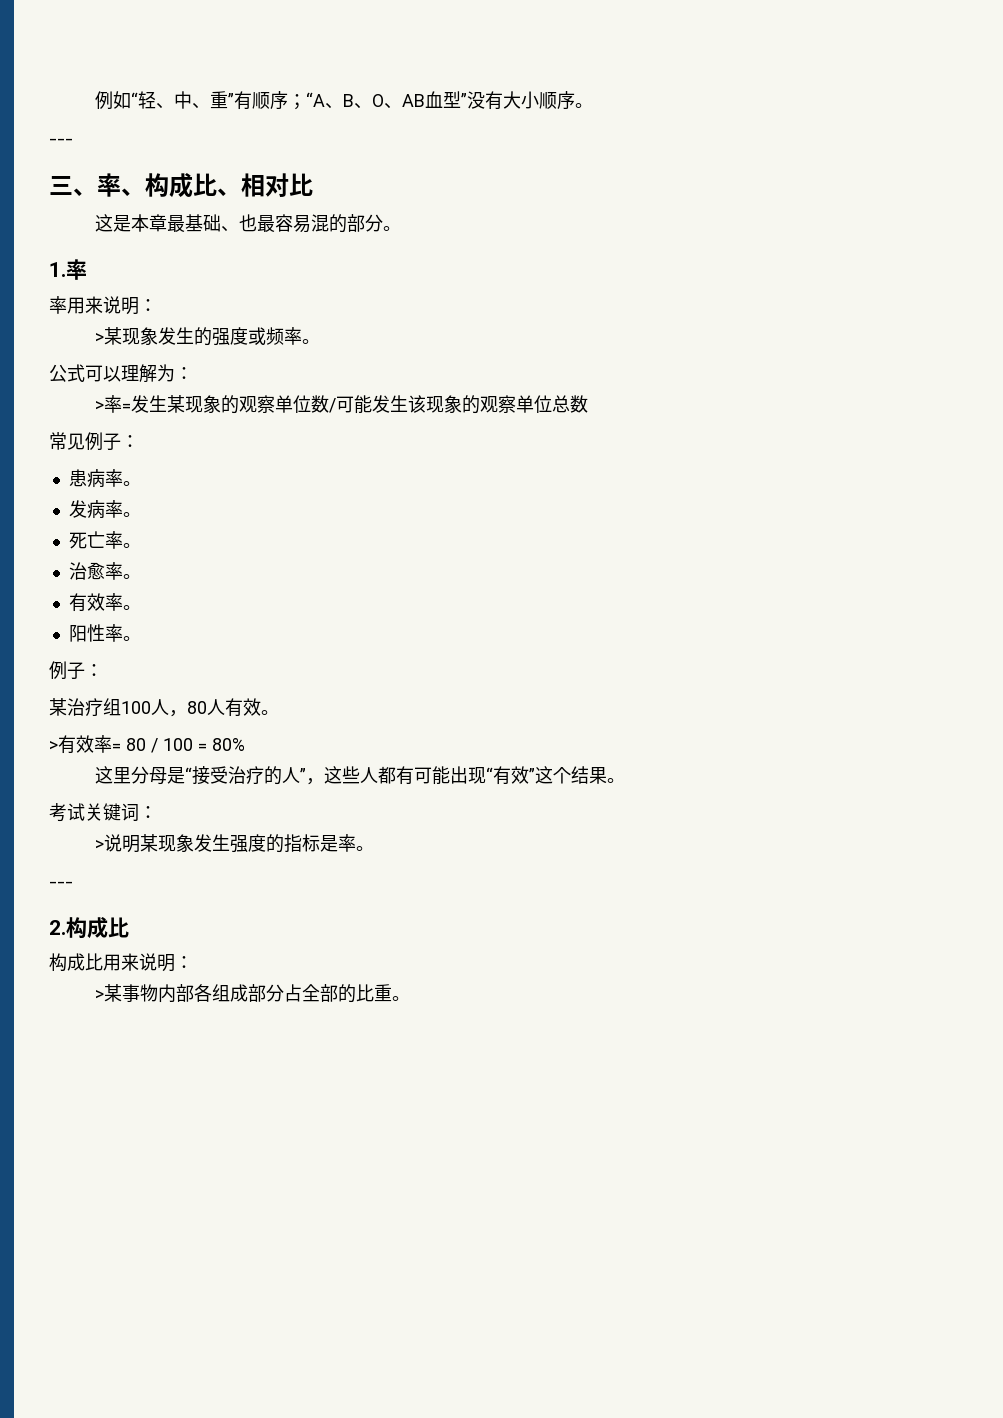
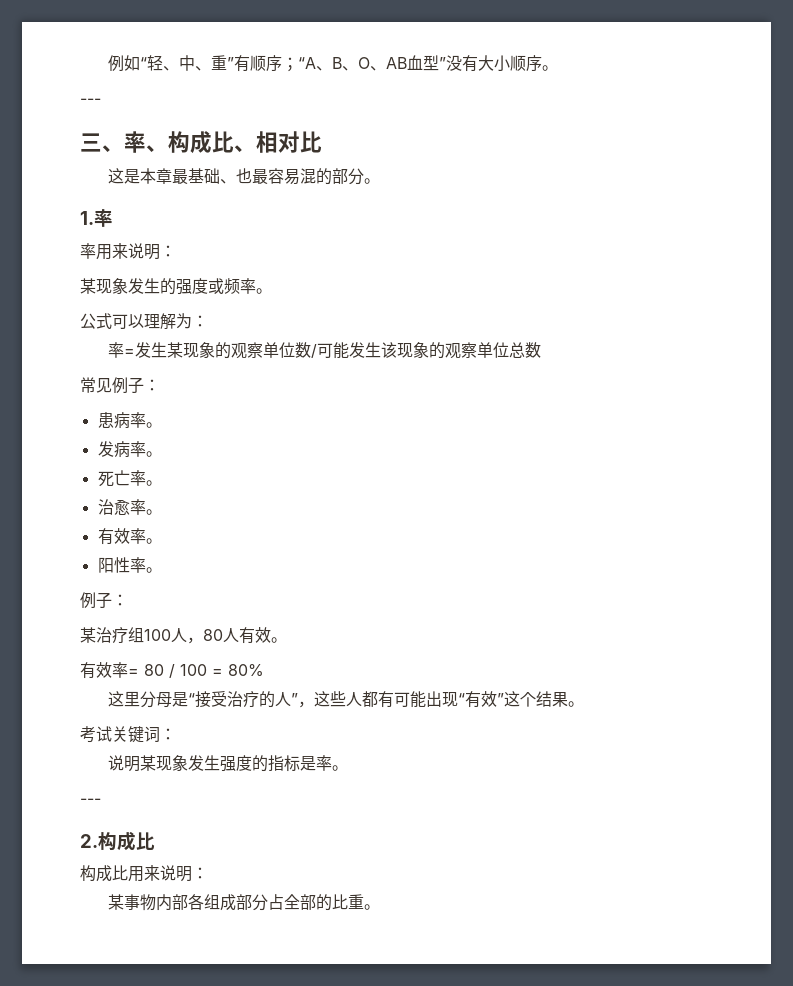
[94,333,104,343] > -> (176, 251) none
[94,401,104,411] > -> (208, 321) none
[49,741,58,751] > -> (287, 640) none
[94,840,104,850] > -> (176, 734) none
[94,990,104,1000] > -> (208, 873) none

